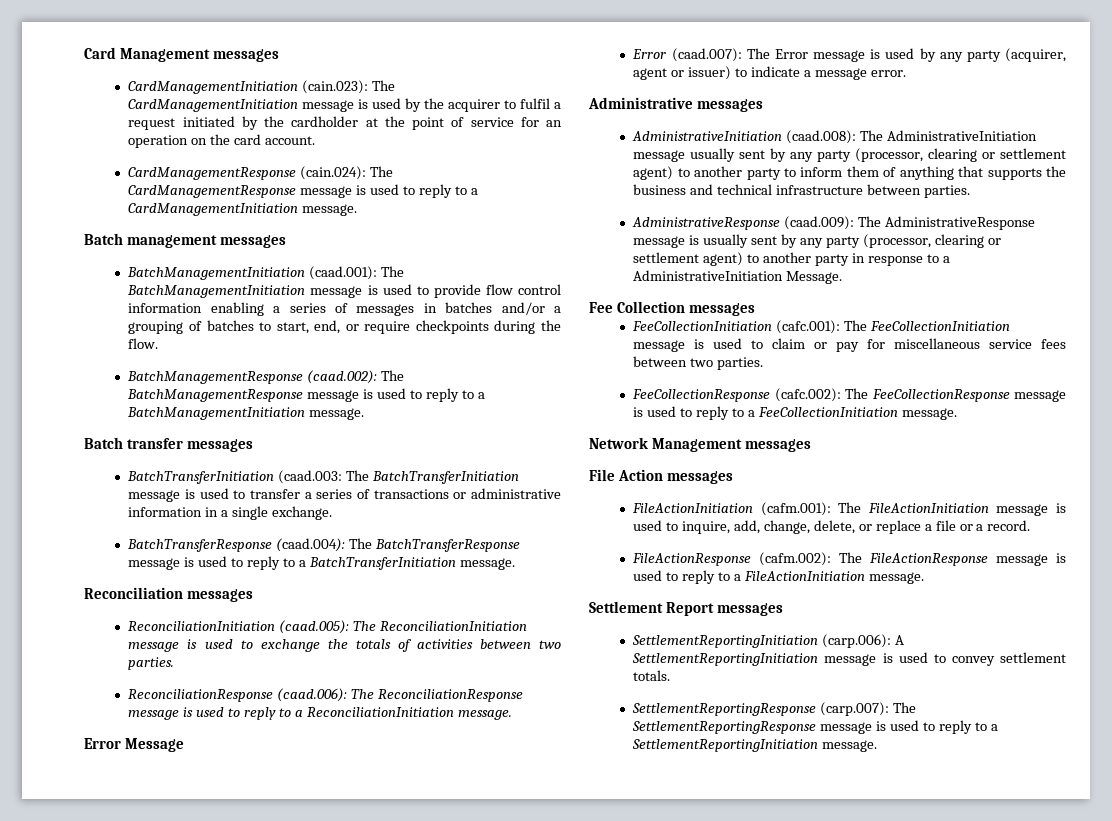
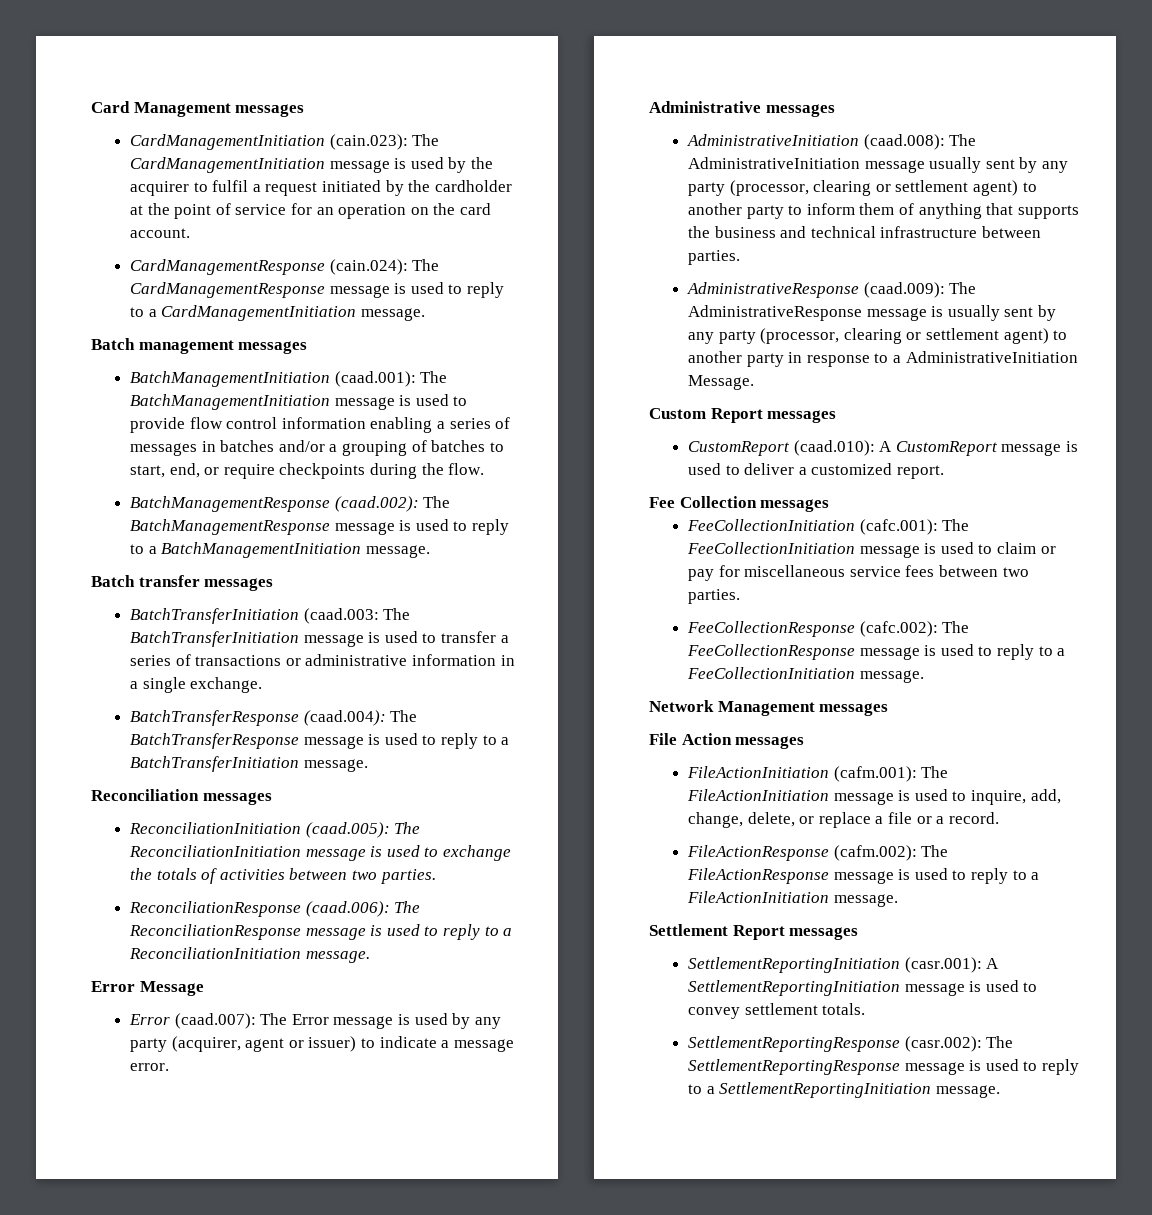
(843, 277) none -> [649,408,837,423] [687,440,1078,456] [687,463,944,479] // Custom Report messages // CustomReport (caad.010): A CustomReport message is used to deliver a customized report.
[822,634,892,648] (carp.006): -> [904,957,982,973] (casr.001):
[820,702,890,716] (carp.007): -> [904,1036,982,1052] (casr.002):

